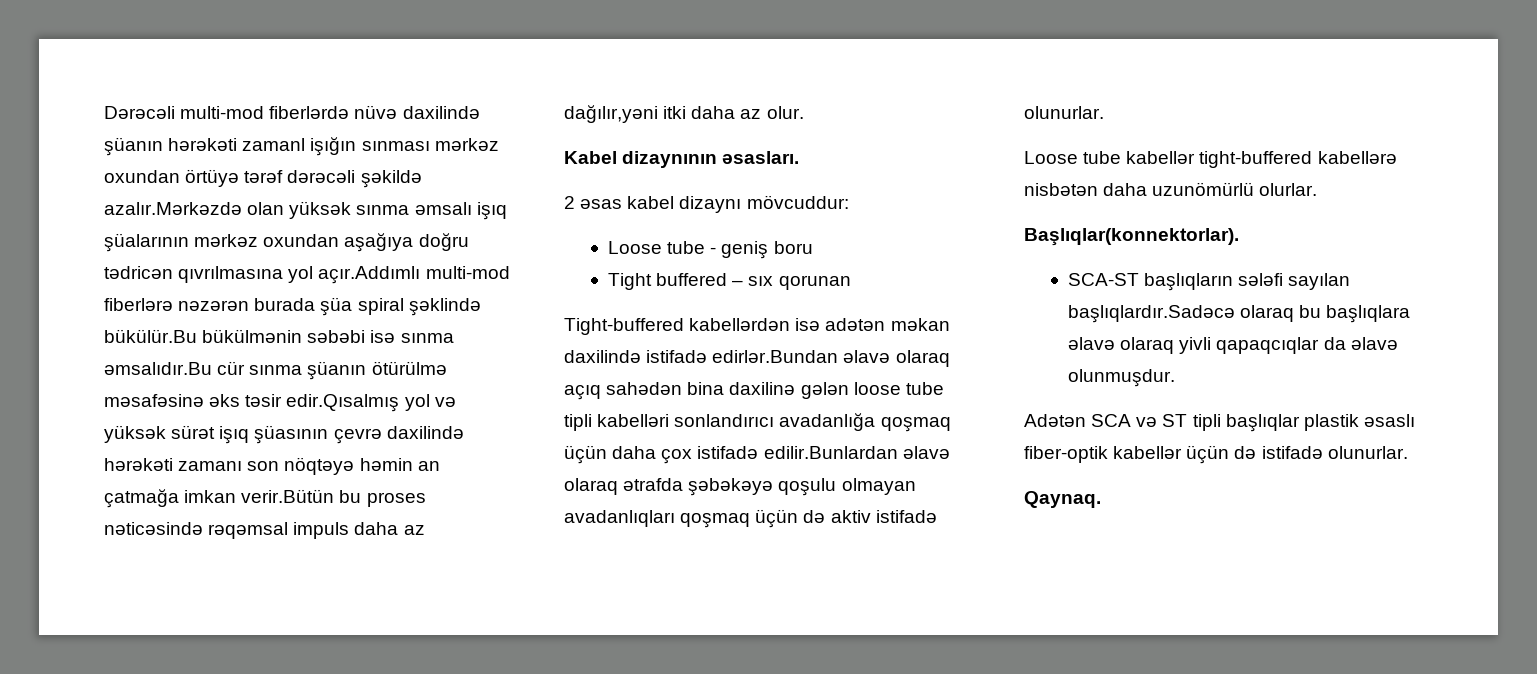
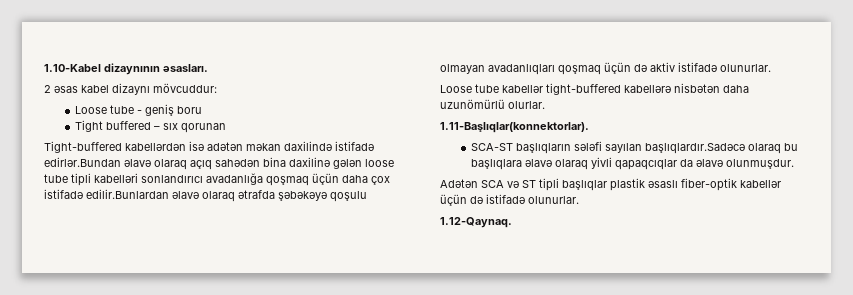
[104,105,480,119] [104,137,499,156] [104,169,422,188] [104,201,507,220] [104,233,469,252] [104,266,510,284] [104,297,481,316] [104,329,454,343] [104,361,447,380] [104,394,456,412] [104,425,464,444] [104,457,440,475] [104,489,426,508] [104,522,425,539] [564,105,804,123] [564,151,617,164] Dərəcəli multi-mod fiberlərdə nüvə daxilində şüanın hərəkəti zamanl işığın sınması mərkəz oxundan örtüyə tərəf dərəcəli şəkildə azalır.Mərkəzdə olan yüksək sınma əmsalı işıq şüalarının mərkəz oxundan aşağıya doğru tədricən qıvrılmasına yol açır.Addımlı multi-mod fiberlərə nəzərən burada şüa spiral şəklində bükülür.Bu bükülmənin səbəbi isə sınma əmsalıdır.Bu cür sınma şüanın ötürülmə məsafəsinə əks təsir edir.Qısalmış yol və yüksək sürət işıq şüasının çevrə daxilində hərəkəti zamanı son nöqtəyə həmin an çatmağa imkan verir.Bütün bu proses nəticəsində rəqəmsal impuls daha az dağılır,yəni itki daha az olur. // Kabel -> [44,64,101,72] 1.10-Kabel
[1024,228,1239,246] Başlıqlar(konnektorlar). -> [440,122,589,133] 1.11-Başlıqlar(konnektorlar).
[1024,491,1101,508] Qaynaq. -> [440,217,512,228] 1.12-Qaynaq.

